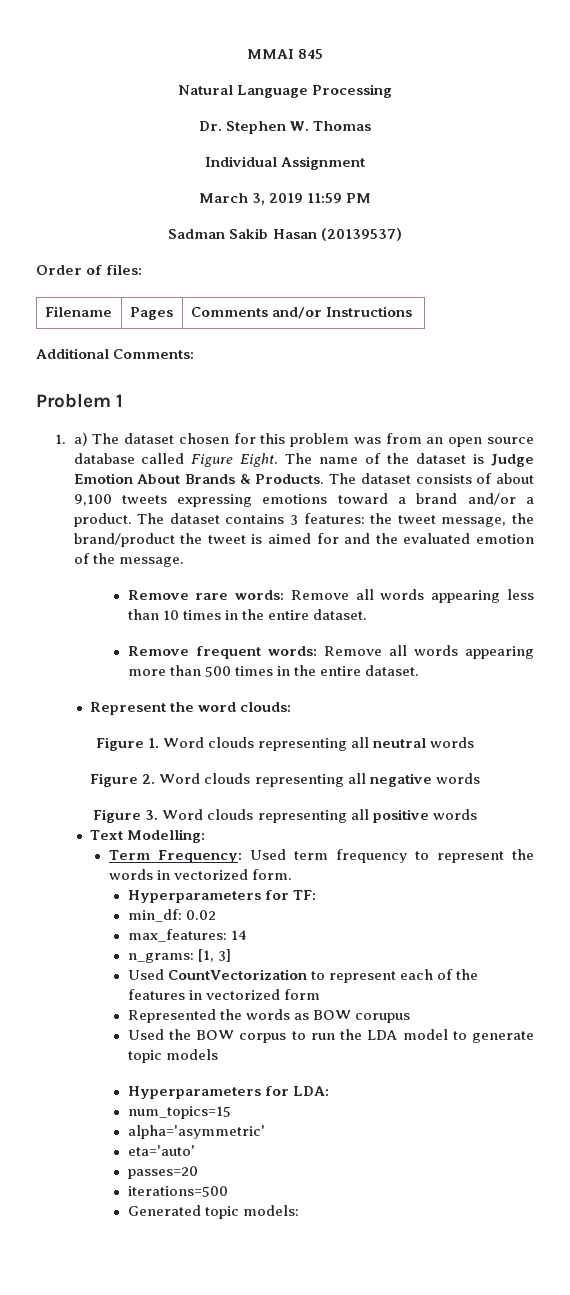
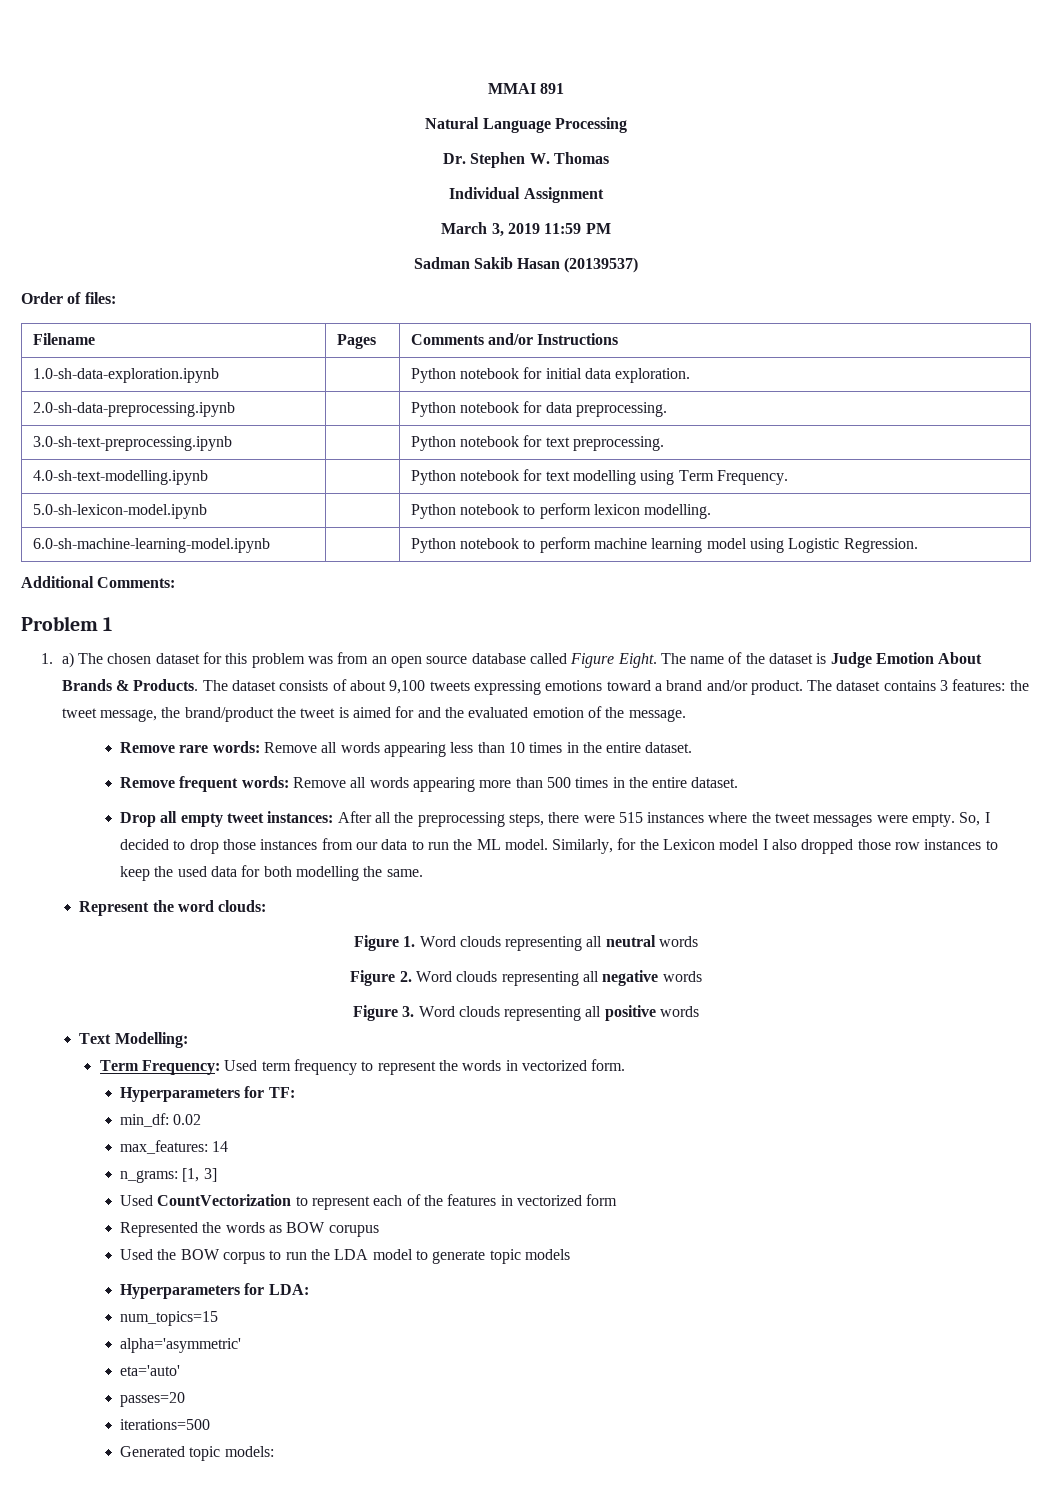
[298,49,324,59] 845 -> [540,83,565,94] 891
(412, 311) none -> [32,368,219,383] [410,367,691,383] [32,402,235,417] [410,401,668,417] [32,436,232,451] [410,435,665,451] [32,470,208,485] [410,469,789,485] [32,504,207,519] [410,503,712,519] [32,538,270,553] [410,537,918,553] // 1.0-sh-data-exploration.ipynb | | Python notebook for initial data exploration. // 2.0-sh-data-preprocessing.ipynb | | Python notebook for data preprocessing. // 3.0-sh-text-preprocessing.ipynb | | Python notebook for text preprocessing. // 4.0-sh-text-modelling.ipynb | | Python notebook for text modelling using Term Frequency. // 5.0-sh-lexicon-model.ipynb | | Python notebook to perform lexicon modelling. // 6.0-sh-machine-learning-model.ipynb | | Python notebook to perform machine learning model using Logistic Regression.
[124,433,229,444] dataset chosen -> [107,653,200,664] chosen dataset
[526,497,535,504] a -> (748, 685) none
(419, 670) none -> [120,811,990,827] [120,838,998,854] [120,865,423,881] // Drop all empty tweet instances: After all the preprocessing steps, there were 515 instances where the tweet messages were empty. So, I decided to drop those instances from our data to run the ML model. Similarly, for the Lexicon model I also dropped those row instances to keep the used data for both modelling the same.

